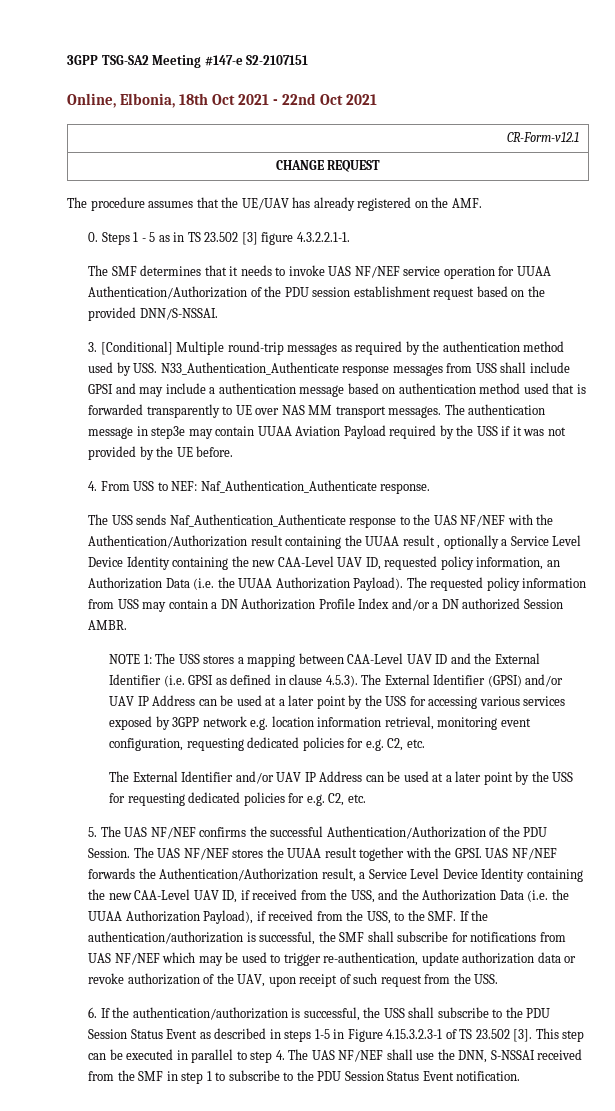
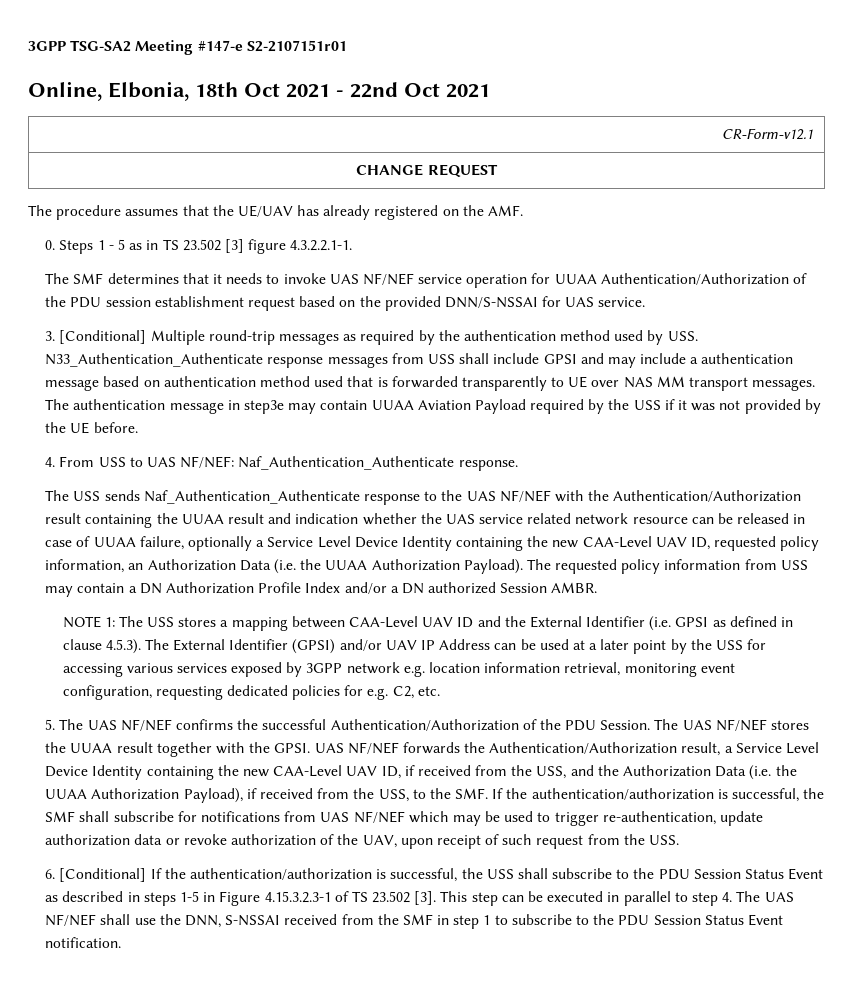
[246,55,309,65] S2-2107151 -> [246,40,347,52] S2-2107151r01
[139,308,218,320] DNN/S-NSSAI. -> [444,296,646,308] DNN/S-NSSAI for UAS service.
[171,481,198,491] NEF: -> [146,456,235,468] UAS NF/NEF:
[437,545,441,549] , -> [268,513,806,525] [45,536,184,550] and indication whether the UAS service related network resource can be released in case of UUAA failure,
[109,771,574,785] [109,792,366,806] // The External Identifier and/or UAV IP Address can be used at a later point by the USS for requesting dedicated policies for e.g. C2, etc. -> (440, 691) none
(98, 1012) none -> [59,868,147,882] [Conditional]

